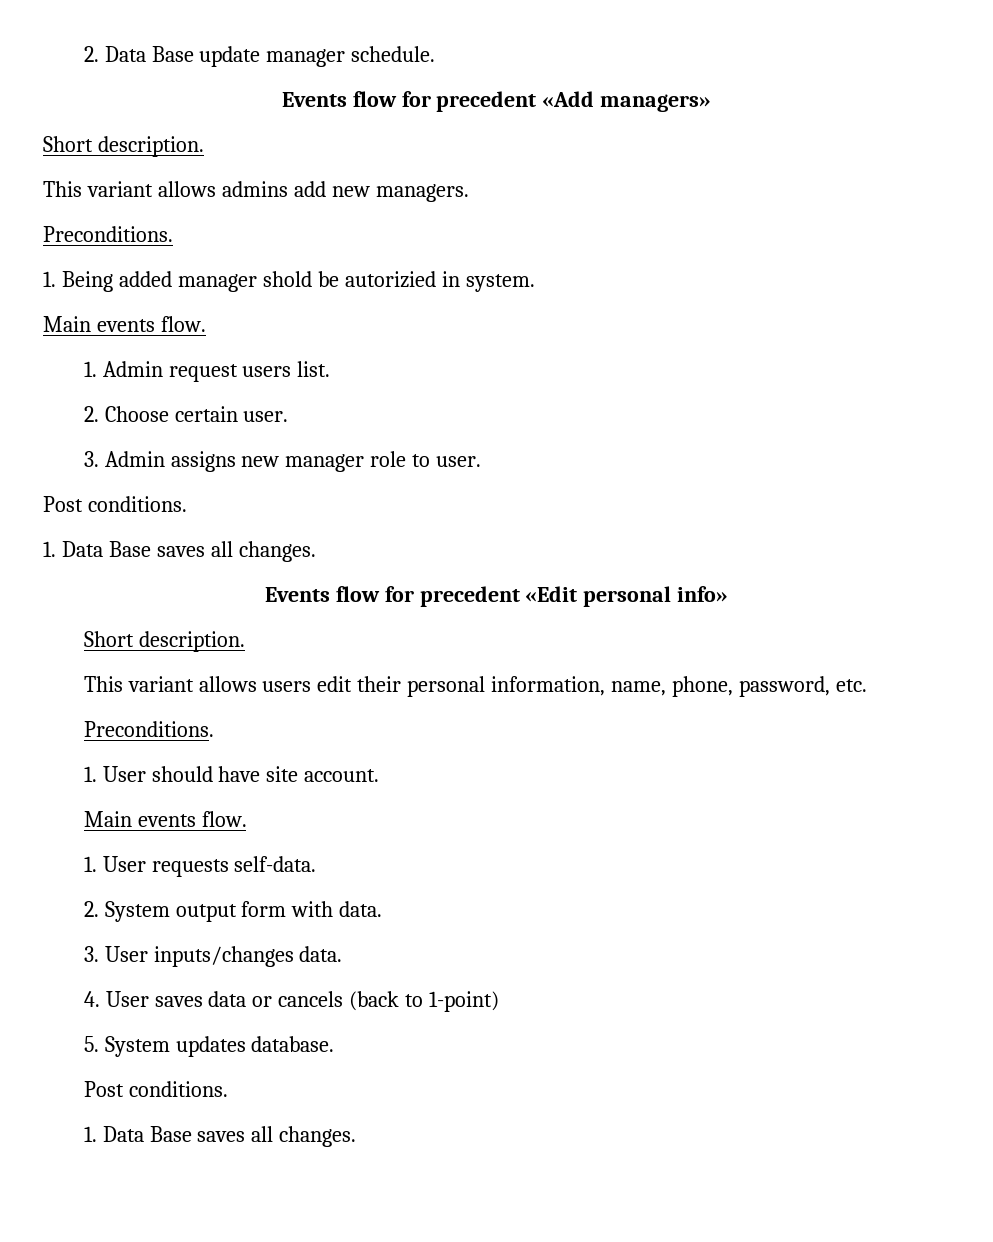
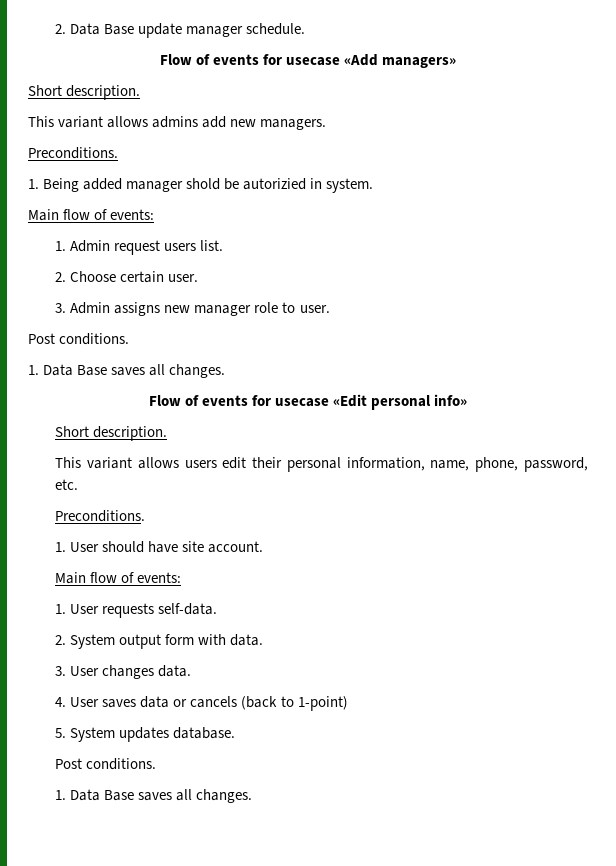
[281,91,537,112] Events flow for precedent -> [159,54,341,66] Flow of events for usecase
[96,316,206,332] events flow. -> [63,209,155,220] flow of events:
[264,586,520,607] Events flow for precedent -> [148,395,330,407] Flow of events for usecase
[137,811,247,827] events flow. -> [90,572,182,583] flow of events:
[153,946,294,967] inputs/changes -> [102,665,155,679] changes

